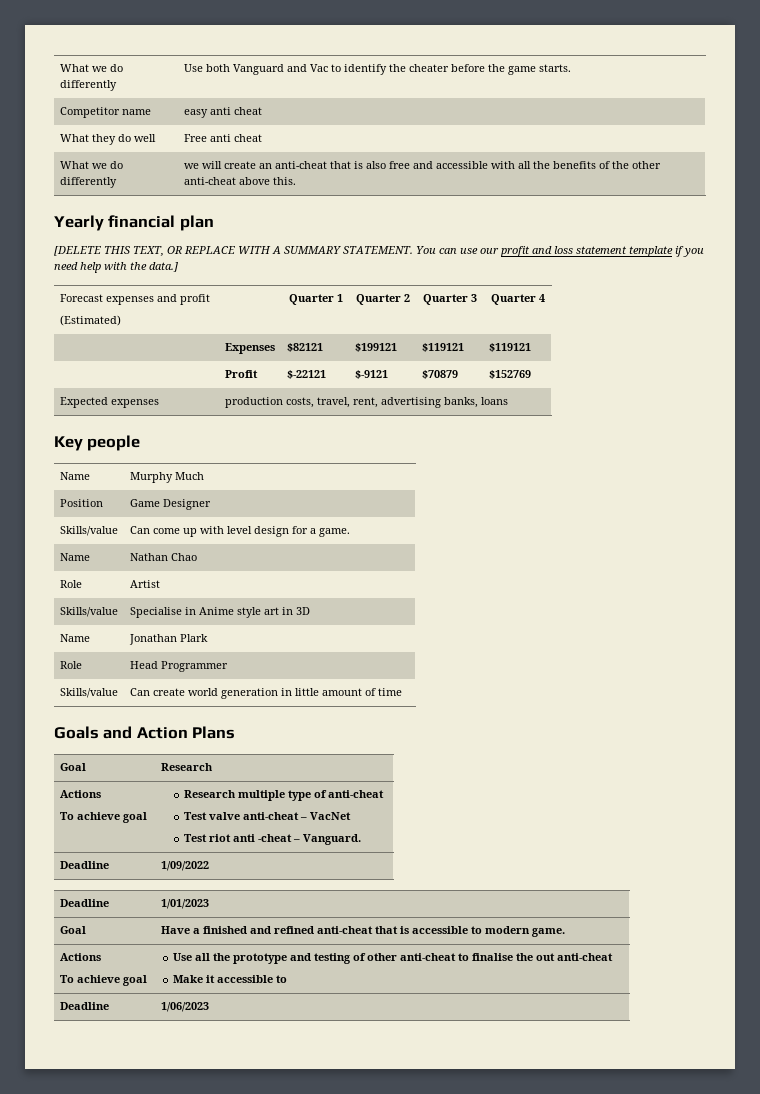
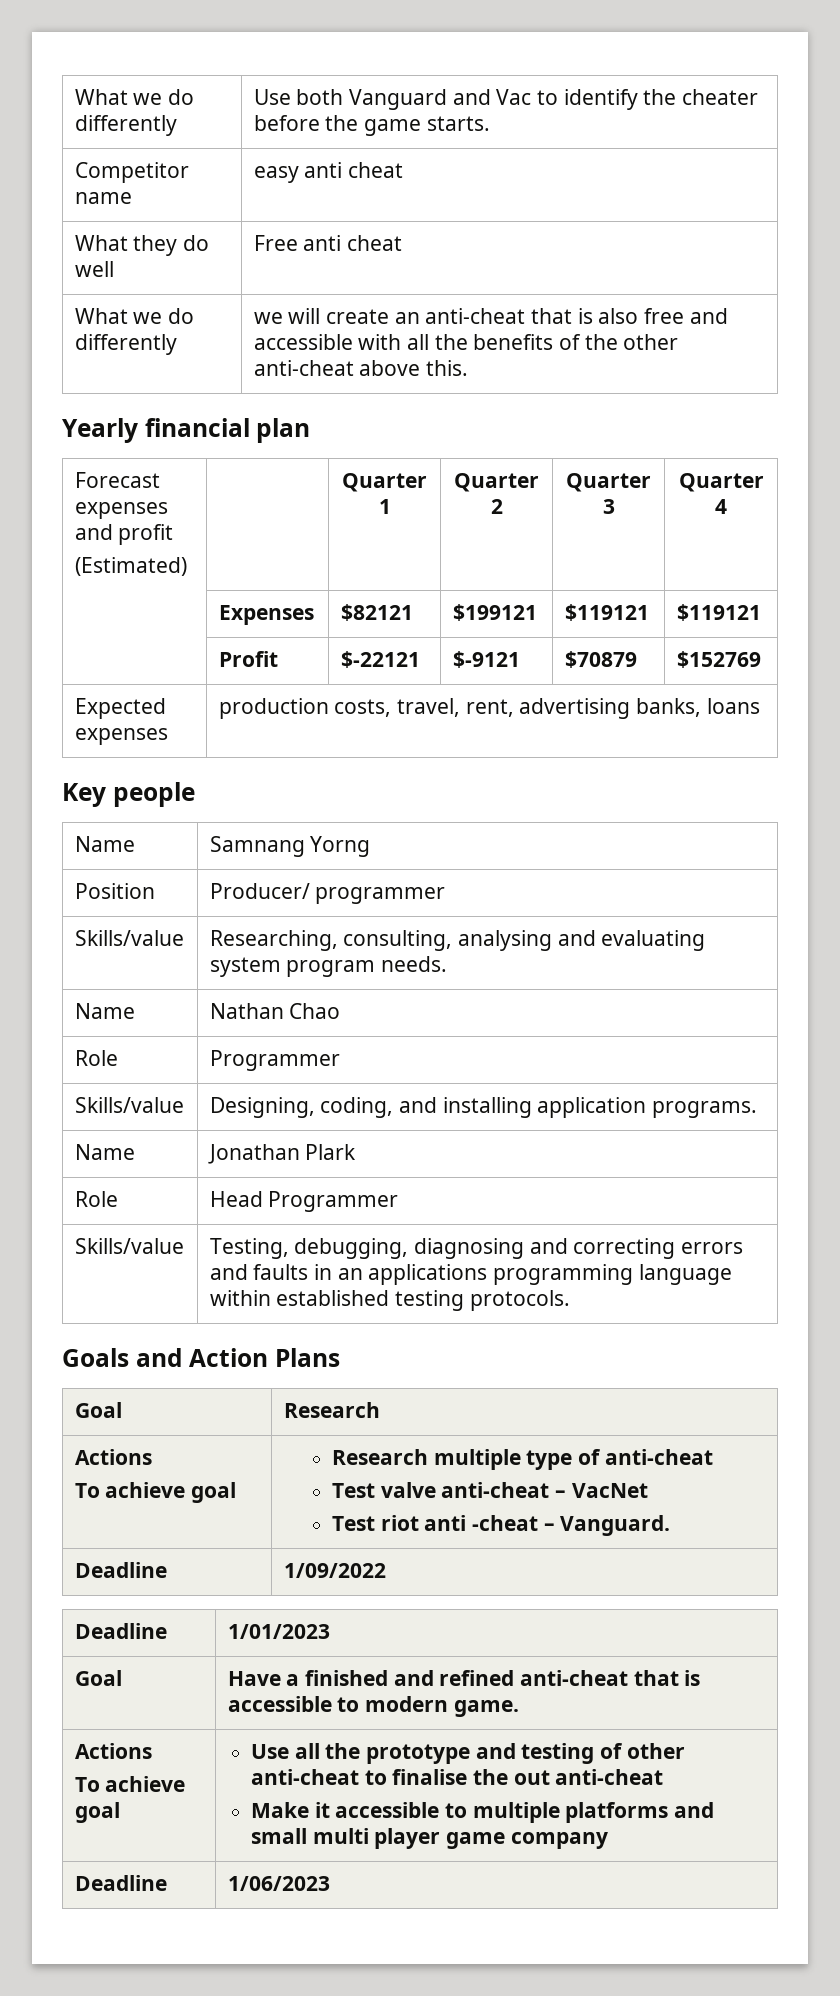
[54,246,704,257] [54,262,178,273] // [DELETE THIS TEXT, OR REPLACE WITH A SUMMARY STATEMENT. You can use our profit and loss statement template if you need help with the data.] -> (311, 430) none
[129,472,204,483] Murphy Much -> [209,836,371,857] Samnang Yorng
[129,499,211,510] [59,526,118,536] [129,526,350,537] Game Designer // Skills/value | Can come up with level design for a game. -> [209,883,446,904] [74,930,184,946] [209,930,706,951] [209,956,448,977] Producer/ programmer // Skills/value | Researching, consulting, analysing and evaluating system program needs.
[129,580,160,588] [59,607,118,617] [129,607,310,618] Artist // Skills/value | Specialise in Anime style art in 3D -> [209,1050,340,1071] [74,1097,184,1113] [209,1097,758,1118] Programmer // Skills/value | Designing, coding, and installing application programs.
[129,688,402,699] Can create world generation in little amount of time -> [209,1238,744,1259] [209,1264,732,1285] [209,1290,570,1311] Testing, debugging, diagnosing and correcting errors and faults in an applications programming language within established testing protocols.
(287, 979) none -> [472,1802,714,1823] [250,1828,608,1849] multiple platforms and small multi player game company

